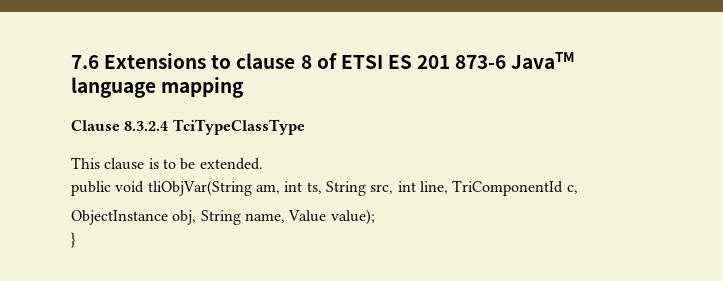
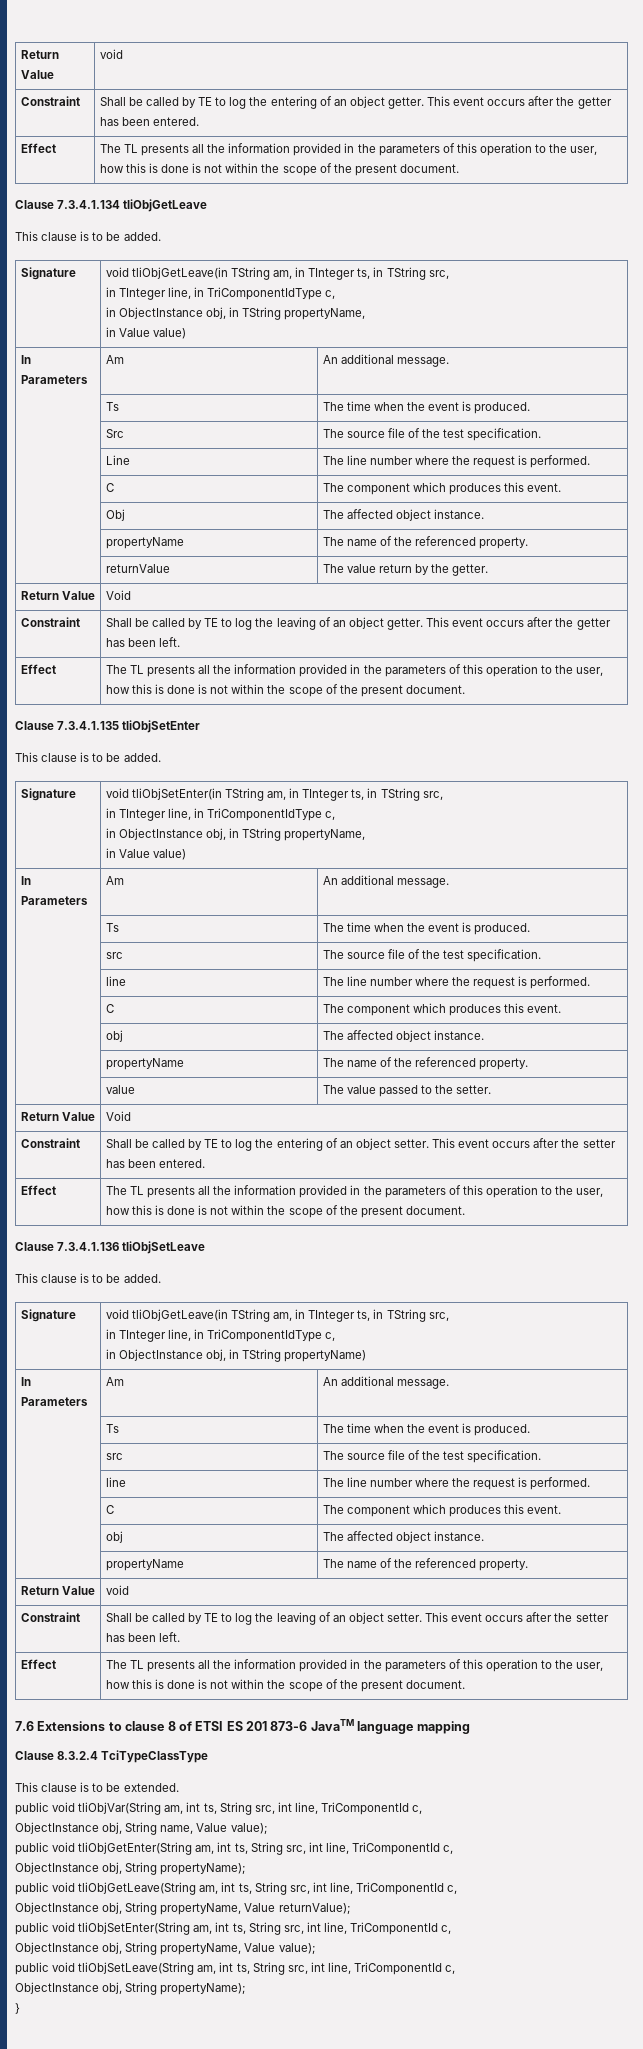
(71, 62) none -> [20,50,59,59] [20,70,54,79] [99,49,123,59] [20,96,80,106] [99,96,612,109] [99,117,199,126] [20,143,56,153] [99,143,598,156] [99,163,459,176] [15,199,208,212] [15,231,161,241] [20,267,76,280] [105,267,449,280] [105,287,336,300] [105,307,366,320] [105,327,186,339] [20,355,31,364] [20,375,88,384] [105,355,124,364] [322,354,449,367] [105,402,119,411] [322,401,531,414] [105,429,124,438] [322,428,542,441] [105,455,130,465] [322,455,591,468] [105,483,114,492] [322,482,562,495] [105,509,125,521] [322,509,485,521] [105,537,184,549] [322,536,529,549] [105,564,170,573] [322,564,489,576] [20,591,95,600] [105,590,131,600] [20,617,80,627] [105,617,611,630] [105,637,180,647] [20,664,56,674] [105,664,604,677] [105,684,465,697] [15,720,201,733] [15,752,161,762] [20,788,76,801] [105,788,443,801] [105,808,336,821] [105,828,366,841] [105,848,186,860] [20,876,31,885] [20,896,88,905] [105,876,124,885] [322,875,449,888] [105,923,119,932] [322,922,531,935] [105,952,123,959] [322,949,542,962] [105,976,126,986] [322,976,591,989] [105,1004,114,1013] [322,1003,562,1016] [105,1030,123,1042] [322,1030,485,1042] [105,1058,184,1070] [322,1057,529,1070] [105,1085,135,1094] [322,1085,492,1097] [20,1112,95,1121] [105,1111,131,1121] [20,1138,80,1148] [105,1138,616,1151] [105,1159,205,1168] [20,1185,56,1195] [105,1185,604,1198] [105,1205,465,1218] [15,1241,206,1254] [15,1273,161,1283] [20,1309,76,1322] [105,1309,449,1322] [105,1329,336,1342] [105,1349,367,1362] [20,1377,31,1386] [20,1397,88,1406] [105,1377,124,1386] [322,1376,449,1389] [105,1424,119,1433] [322,1423,531,1436] [105,1453,123,1460] [322,1450,542,1463] [105,1477,126,1487] [322,1477,591,1490] [105,1505,114,1514] [322,1504,562,1517] [105,1531,123,1543] [322,1531,485,1543] [105,1559,184,1571] [322,1558,529,1571] [20,1586,95,1595] [105,1585,129,1595] [20,1612,80,1622] [105,1612,609,1625] [105,1632,180,1642] [20,1659,56,1669] [105,1659,604,1672] [105,1679,465,1692] Return Value | void // Constraint | Shall be called by TE to log the entering of an object getter. This event occurs after the getter has been entered. // Effect | The TL presents all the information provided in the parameters of this operation to the user, how this is done is not within the scope of the present document. // Clause 7.3.4.1.134 tliObjGetLeave // This clause is to be added. // Signature | void tliObjGetLeave(in TString am, in TInteger ts, in TString src, // in TInteger line, in TriComponentIdType c, // in ObjectInstance obj, in TString propertyName, // in Value value) // In Parameters | Am | An additional message. // | Ts | The time when the event is produced. // | Src | The source file of the test specification. // | Line | The line number where the request is performed. // | C | The component which produces this event. // | Obj | The affected object instance. // | propertyName | The name of the referenced property. // | returnValue | The value return by the getter. // Return Value | Void // Constraint | Shall be called by TE to log the leaving of an object getter. This event occurs after the getter has been left. // Effect | The TL presents all the information provided in the parameters of this operation to the user, how this is done is not within the scope of the present document. // Clause 7.3.4.1.135 tliObjSetEnter // This clause is to be added. // Signature | void tliObjSetEnter(in TString am, in TInteger ts, in TString src, // in TInteger line, in TriComponentIdType c, // in ObjectInstance obj, in TString propertyName, // in Value value) // In Parameters | Am | An additional message. // | Ts | The time when the event is produced. // | src | The source file of the test specification. // | line | The line number where the request is performed. // | C | The component which produces this event. // | obj | The affected object instance. // | propertyName | The name of the referenced property. // | value | The value passed to the setter. // Return Value | Void // Constraint | Shall be called by TE to log the entering of an object setter. This event occurs after the setter has been entered. // Effect | The TL presents all the information provided in the parameters of this operation to the user, how this is done is not within the scope of the present document. // Clause 7.3.4.1.136 tliObjSetLeave // This clause is to be added. // Signature | void tliObjGetLeave(in TString am, in TInteger ts, in TString src, // in TInteger line, in TriComponentIdType c, // in ObjectInstance obj, in TString propertyName) // In Parameters | Am | An additional message. // | Ts | The time when the event is produced. // | src | The source file of the test specification. // | line | The line number where the request is performed. // | C | The component which produces this event. // | obj | The affected object instance. // | propertyName | The name of the referenced property. // Return Value | void // Constraint | Shall be called by TE to log the leaving of an object setter. This event occurs after the setter has been left. // Effect | The TL presents all the information provided in the parameters of this operation to the user, how this is done is not within the scope of the present document. //
(375, 217) none -> [15,1842,454,1855] [15,1862,246,1875] [15,1882,458,1895] [15,1902,350,1915] [15,1922,452,1935] [15,1942,315,1955] [15,1962,456,1975] [15,1982,246,1995] // public void tliObjGetEnter(String am, int ts, String src, int line, TriComponentId c, // ObjectInstance obj, String propertyName); // public void tliObjGetLeave(String am, int ts, String src, int line, TriComponentId c, // ObjectInstance obj, String propertyName, Value returnValue); // public void tliObjSetEnter(String am, int ts, String src, int line, TriComponentId c, // ObjectInstance obj, String propertyName, Value value); // public void tliObjSetLeave(String am, int ts, String src, int line, TriComponentId c, // ObjectInstance obj, String propertyName);

